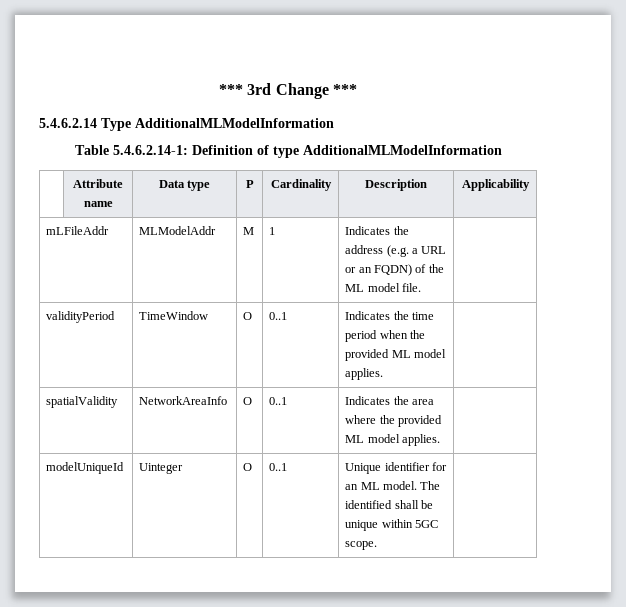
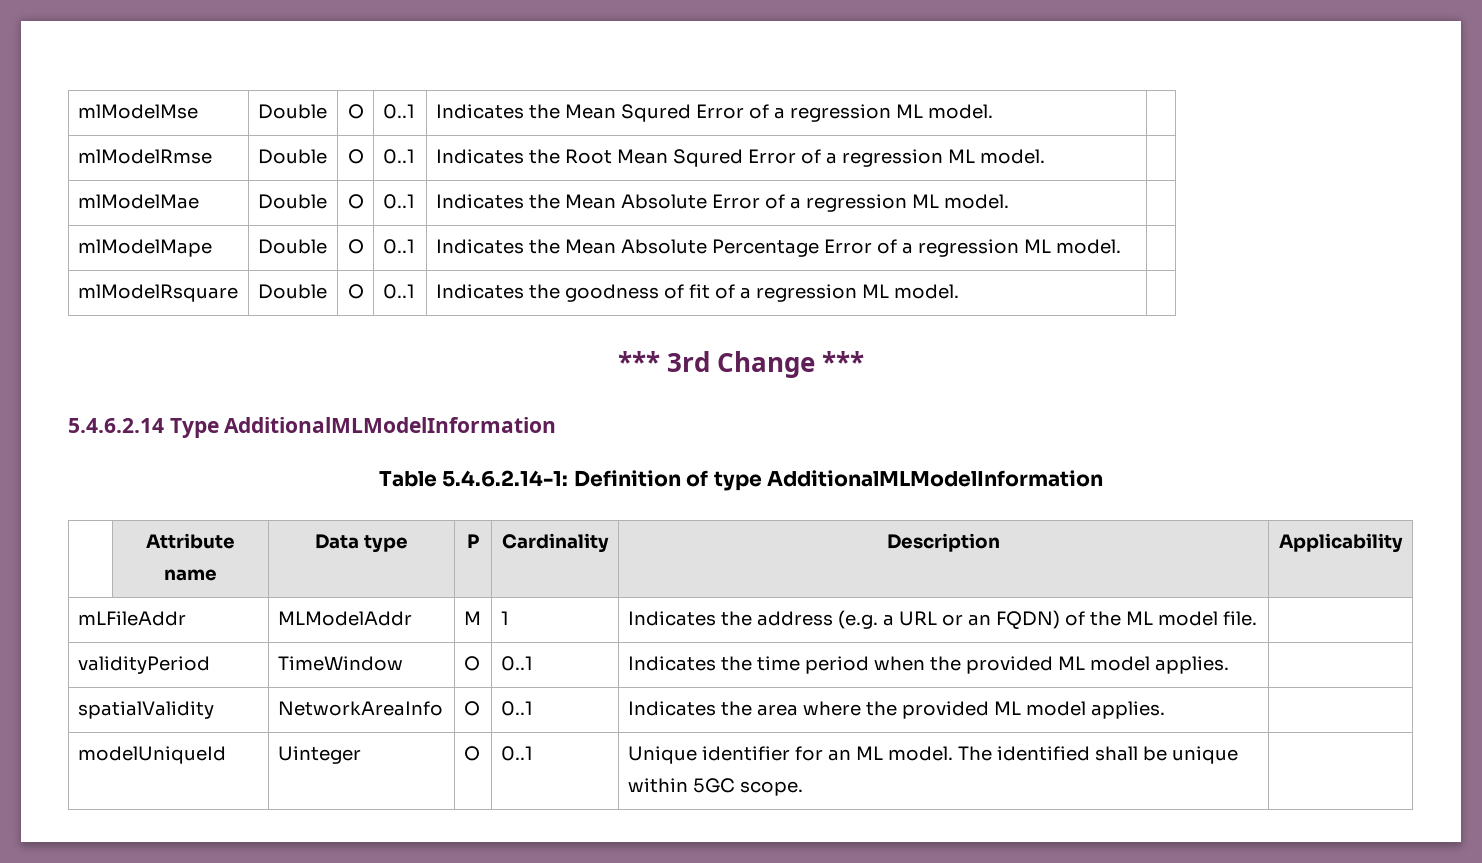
(219, 89) none -> [77,104,198,119] [257,104,327,119] [347,104,364,119] [382,104,415,119] [435,104,993,122] [77,149,212,164] [257,149,327,164] [347,149,364,164] [382,149,415,164] [435,149,1045,167] [77,194,199,209] [257,194,327,209] [347,194,364,209] [382,194,415,209] [435,194,1009,212] [77,239,212,257] [257,239,327,254] [347,239,364,254] [382,239,415,254] [435,239,1121,257] [77,284,238,302] [257,284,327,299] [347,284,364,299] [382,284,415,299] [435,284,959,302] mlModelMse | Double | O | 0..1 | Indicates the Mean Squred Error of a regression ML model. | // mlModelRmse | Double | O | 0..1 | Indicates the Root Mean Squred Error of a regression ML model. | // mlModelMae | Double | O | 0..1 | Indicates the Mean Absolute Error of a regression ML model. | // mlModelMape | Double | O | 0..1 | Indicates the Mean Absolute Percentage Error of a regression ML model. | // mlModelRsquare | Double | O | 0..1 | Indicates the goodness of fit of a regression ML model. | //

